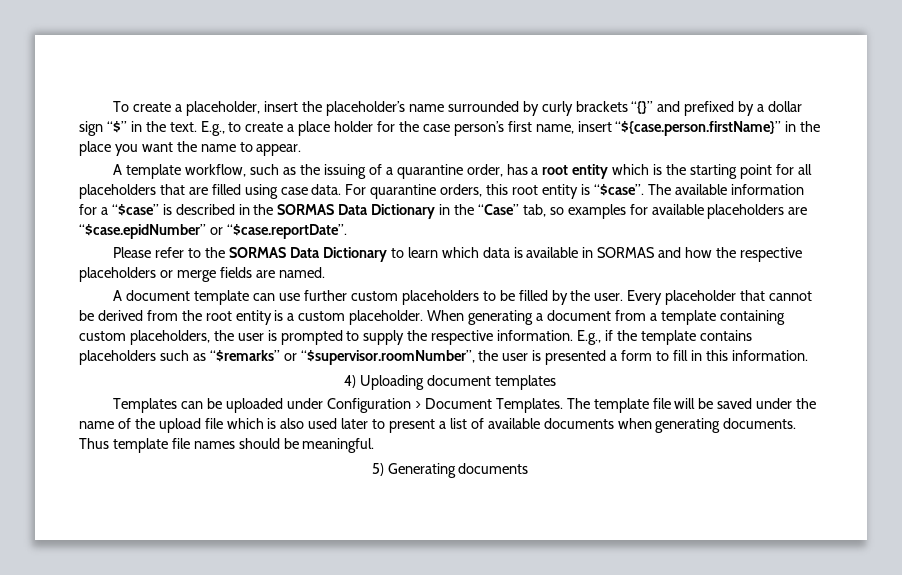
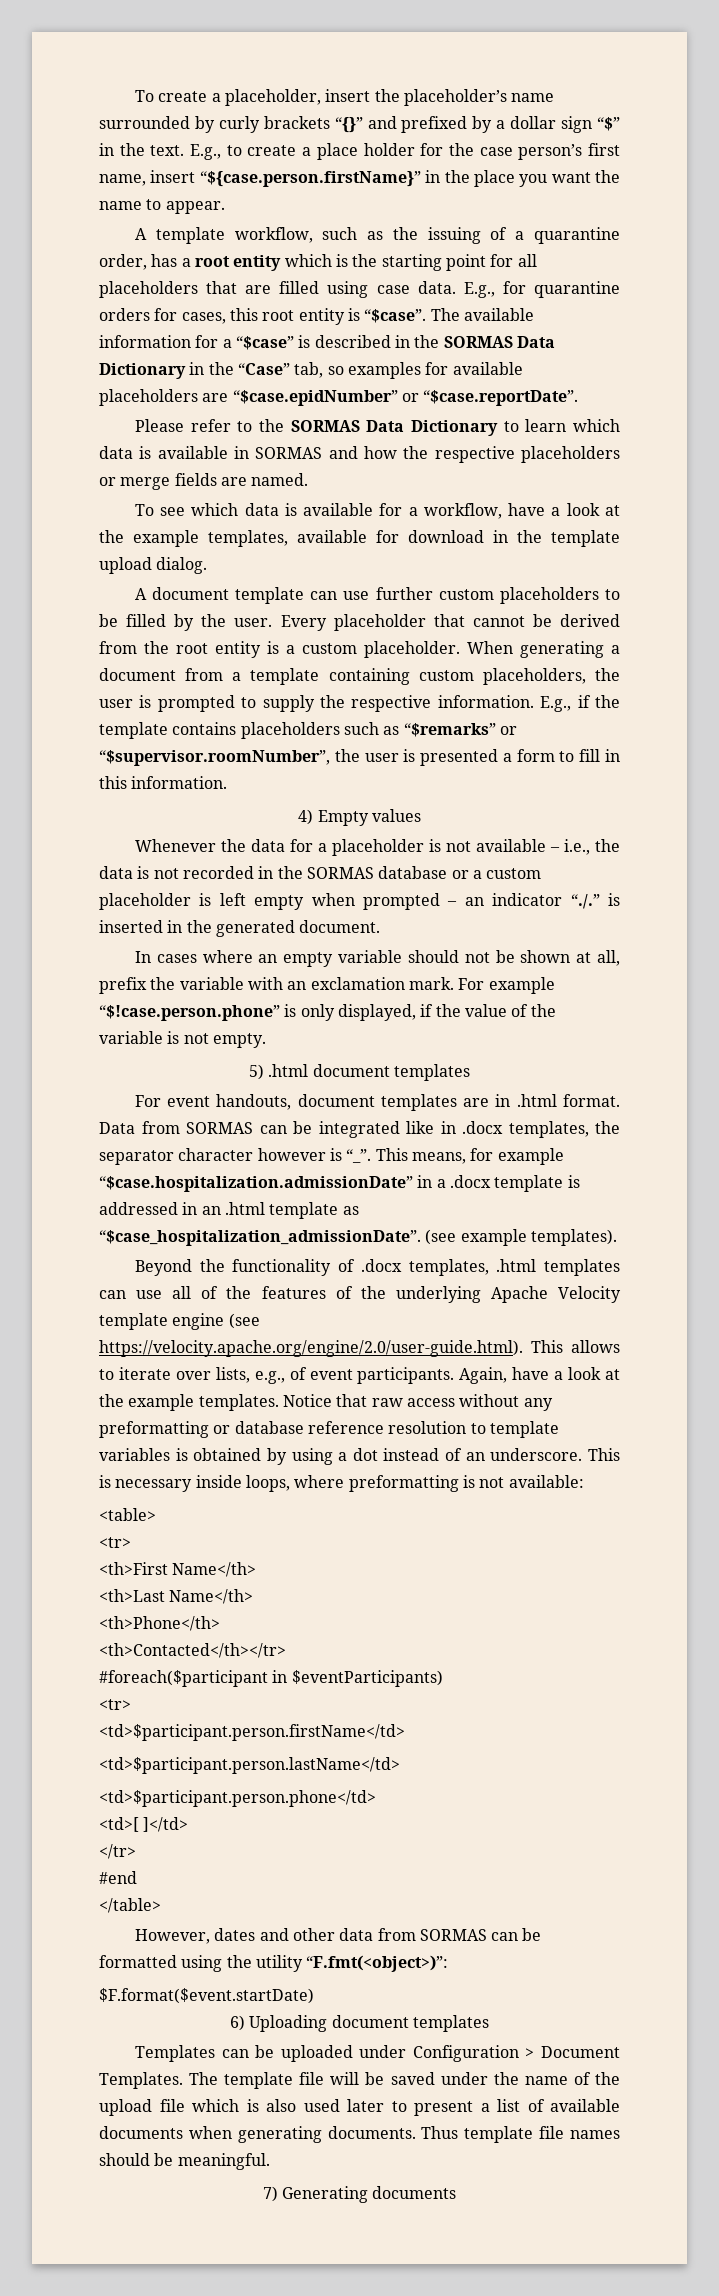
[345,184,483,199] For quarantine orders, -> [463,281,620,298] [99,308,226,324] E.g., for quarantine orders for cases,
(325, 272) none -> [134,503,621,519] [99,530,620,547] [99,557,208,574] // To see which data is available for a workflow, have a look at the example templates, available for download in the template upload dialog.
(357, 381) none -> [317,809,421,826] [134,839,620,856] [99,866,542,879] [99,893,620,910] [99,920,381,937] [134,950,620,967] [99,977,555,994] [99,1004,556,1021] [99,1031,266,1048] [249,1064,470,1081] [134,1094,621,1111] [99,1121,620,1138] [99,1148,564,1165] [99,1175,580,1192] [99,1202,359,1219] [99,1229,617,1246] [134,1259,620,1276] [99,1286,621,1303] [99,1313,260,1330] [99,1340,620,1357] [99,1367,620,1384] [99,1394,553,1411] [99,1421,559,1438] [99,1448,620,1465] [99,1475,584,1492] [99,1508,156,1521] [99,1537,131,1548] [99,1562,257,1577] [99,1589,254,1604] [99,1616,220,1631] [99,1643,286,1658] [99,1670,443,1687] [99,1699,131,1710] [99,1724,405,1741] [99,1757,400,1774] [99,1790,376,1807] [99,1817,189,1832] [99,1844,136,1859] [99,1871,137,1884] [99,1898,161,1913] [134,1928,542,1944] [99,1955,449,1972] [99,1988,314,2004] [230,2015,246,2031] Empty values // Whenever the data for a placeholder is not available – i.e., the data is not recorded in the SORMAS database or a custom placeholder is left empty when prompted – an indicator “./.” is inserted in the generated document. // In cases where an empty variable should not be shown at all, prefix the variable with an exclamation mark. For example “$!case.person.phone” is only displayed, if the value of the variable is not empty. // 5) .html document templates // For event handouts, document templates are in .html format. Data from SORMAS can be integrated like in .docx templates, the separator character however is “_”. This means, for example “$case.hospitalization.admissionDate” in a .docx template is addressed in an .html template as “$case_hospitalization_admissionDate”. (see example templates). // Beyond the functionality of .docx templates, .html templates can use all of the features of the underlying Apache Velocity template engine (see https://velocity.apache.org/engine/2.0/user-guide.html). This allows to iterate over lists, e.g., of event participants. Again, have a look at the example templates. Notice that raw access without any preformatting or database reference resolution to template variables is obtained by using a dot instead of an underscore. This is necessary inside loops, where preformatting is not available: // <table> // <tr> // <th>First Name</th> // <th>Last Name</th> // <th>Phone</th> // <th>Contacted</th></tr> // #foreach($participant in $eventParticipants) // <tr> // <td>$participant.person.firstName</td> // <td>$participant.person.lastName</td> // <td>$participant.person.phone</td> // <td>[ ]</td> // </tr> // #end // </table> // However, dates and other data from SORMAS can be formatted using the utility “F.fmt(<object>)”: // $F.format($event.startDate) // 6)
[371,463,384,476] 5) -> [262,2186,278,2202] 7)

